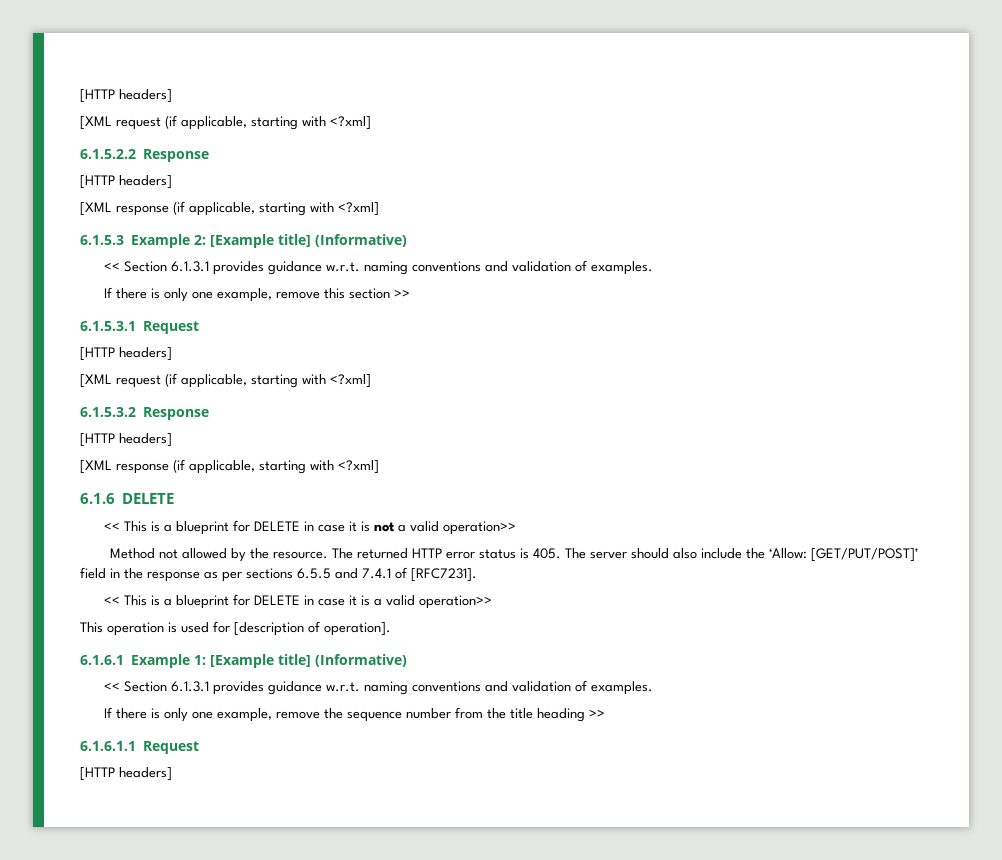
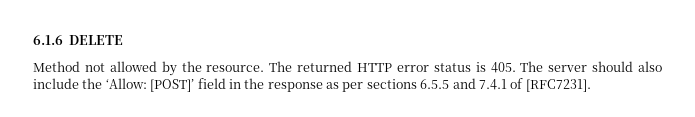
[80,89,172,103] [80,115,371,130] [80,149,210,162] [80,175,172,189] [80,201,379,216] [80,234,408,248] [104,260,654,275] [104,287,411,302] [80,321,200,334] [80,347,172,361] [80,373,371,388] [80,407,210,420] [80,433,172,447] [80,459,379,474] [80,493,175,504] [104,520,517,535] [HTTP headers] // [XML request (if applicable, starting with <?xml] // 6.1.5.2.2 Response // [HTTP headers] // [XML response (if applicable, starting with <?xml] // 6.1.5.3 Example 2: [Example title] (Informative) // << Section 6.1.3.1 provides guidance w.r.t. naming conventions and validation of examples. // If there is only one example, remove this section >> // 6.1.5.3.1 Request // [HTTP headers] // [XML request (if applicable, starting with <?xml] // 6.1.5.3.2 Response // [HTTP headers] // [XML response (if applicable, starting with <?xml] // 6.1.6 DELETE // << This is a blueprint for DELETE in case it is not a valid operation>> -> [33,35,124,45] 6.1.6 DELETE
[811,548,919,562] [GET/PUT/POST]’ -> [150,79,195,92] [POST]’
[104,594,493,609] [80,621,391,636] [80,654,408,668] [104,680,654,695] [104,707,606,722] [80,741,200,754] [80,767,172,781] // << This is a blueprint for DELETE in case it is a valid operation>> // This operation is used for [description of operation]. // 6.1.6.1 Example 1: [Example title] (Informative) // << Section 6.1.3.1 provides guidance w.r.t. naming conventions and validation of examples. // If there is only one example, remove the sequence number from the title heading >> // 6.1.6.1.1 Request // [HTTP headers] -> (591, 85) none

